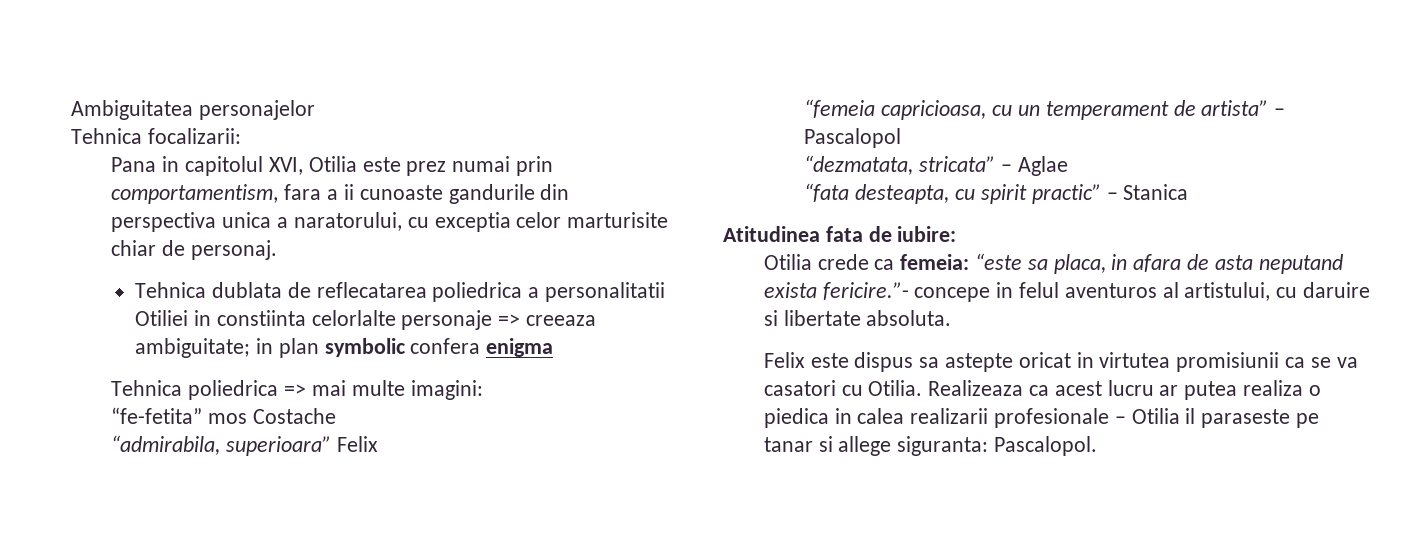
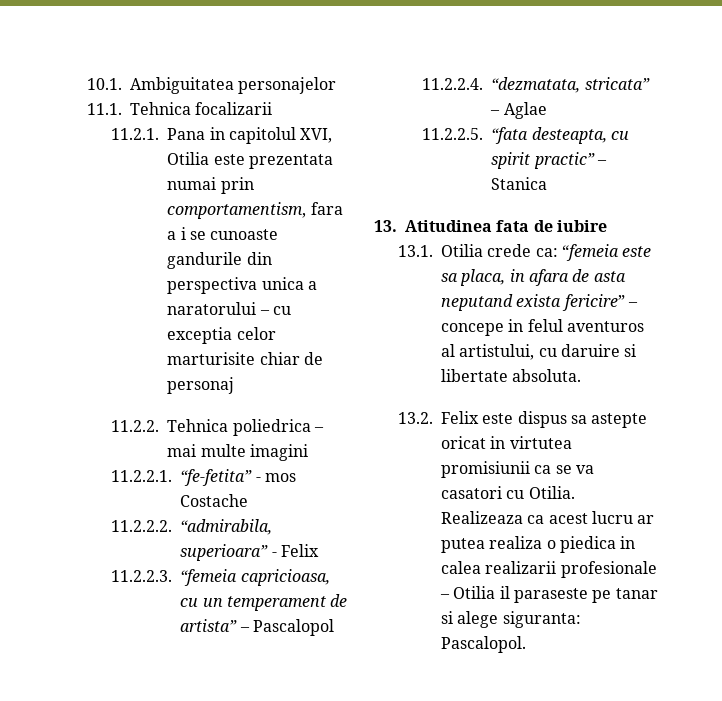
(70, 110) none -> [87,78,123,90] 10.1.
[70,128,241,144] Tehnica focalizarii: // -> [87,102,273,115] [111,128,160,140] 11.1. Tehnica focalizarii // 11.2.1.
[406,161,447,176] prez -> [248,154,333,169] prezentata
[343,184,354,200] ii -> [180,227,206,240] i se
[293,212,402,231] naratorului, -> [167,302,270,315] naratorului –
[191,240,278,260] [135,282,665,302] [135,310,596,330] [135,338,554,358] personaj. // Tehnica dublata de reflecatarea poliedrica a personalitatii Otiliei in constiinta celorlalte personaje => creeaza ambiguitate; in plan symbolic confera enigma // -> [167,377,235,394] [111,420,160,432] personaj // 11.2.2.
[284,384,307,396] => -> [313,427,324,432] –
[410,380,483,400] [111,407,203,424] imagini: // “fe-fetita” -> [249,444,308,461] [111,469,261,486] imagini // 11.2.2.1. “fe-fetita” -
(337, 416) none -> [111,520,173,532] 11.2.2.2.
(332, 446) none -> [271,552,277,557] -
(379, 444) none -> [111,570,173,582] 11.2.2.3.
(902, 138) none -> [422,78,484,90] 11.2.2.4.
(1068, 166) none -> [422,128,484,140] 11.2.2.5.
(1189, 192) none -> [374,220,397,232] 13.
[897,226,957,242] [763,253,1022,270] iubire: // Otilia crede ca femeia: “este -> [556,220,607,232] [398,244,652,261] iubire // 13.1. Otilia crede ca: “femeia este
[822,282,909,300] fericire.”- -> [561,294,639,311] fericire” –
(952, 318) none -> [398,412,434,424] 13.2.
[838,436,892,456] allege -> [457,611,499,628] alege

